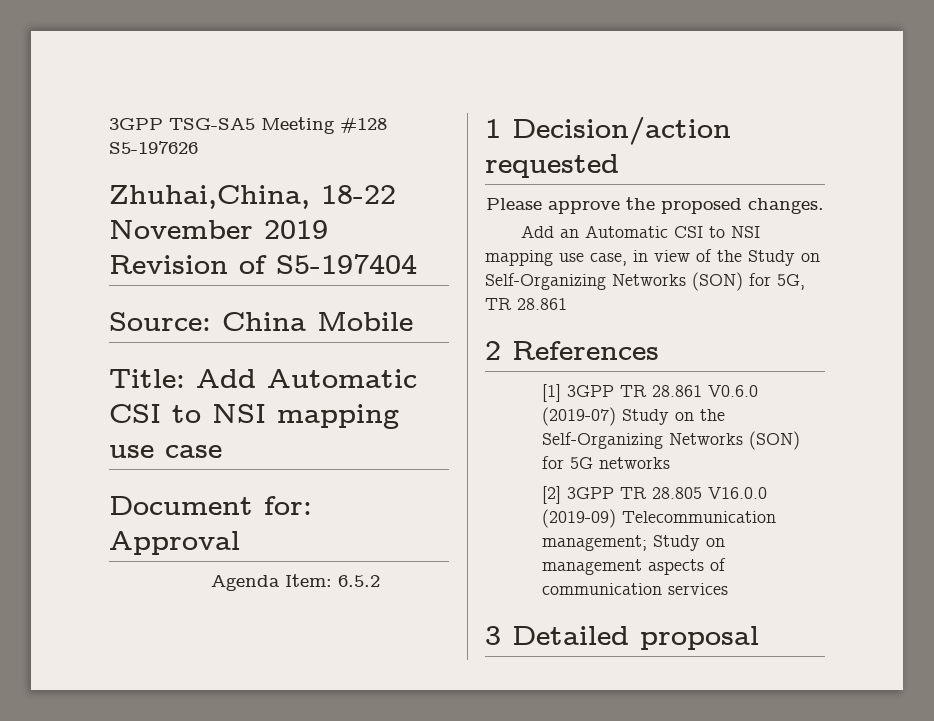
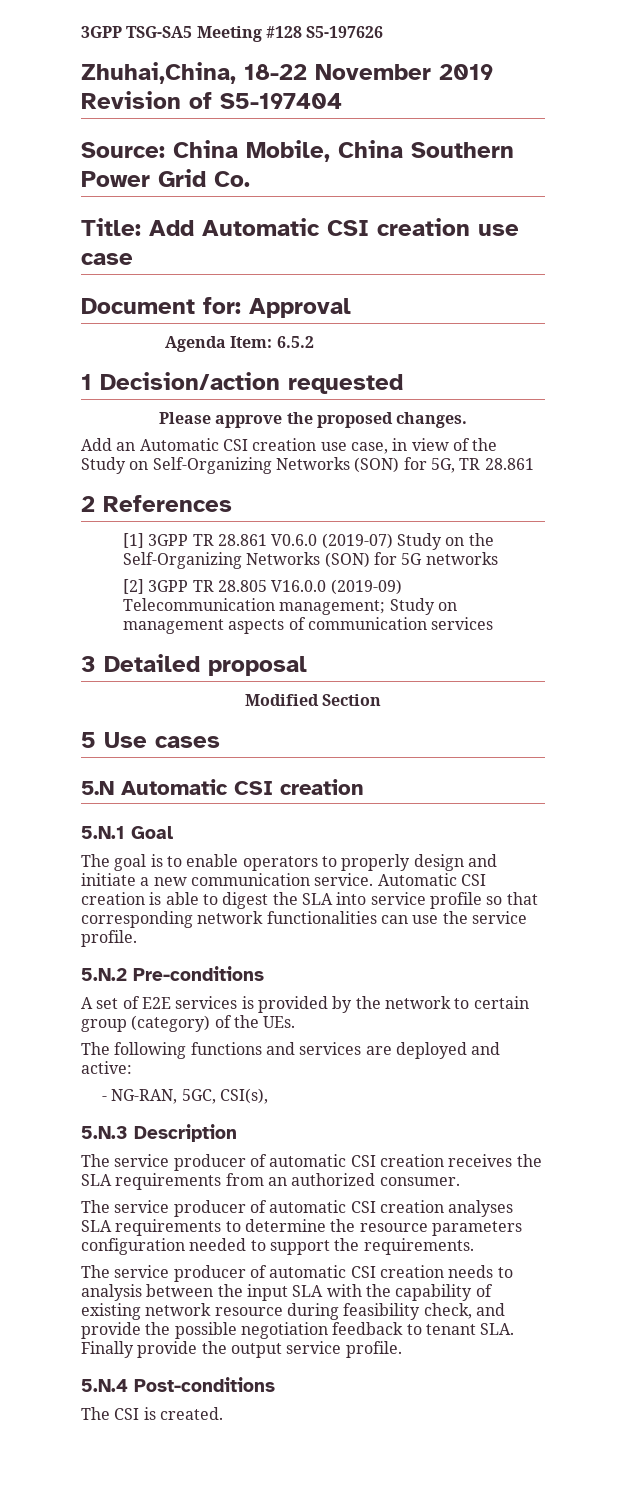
[317,311,413,331] Mobile -> [246,140,514,162] [81,169,250,187] Mobile, China Southern Power Grid Co.
[172,404,399,429] to NSI mapping -> [377,218,470,236] creation
[709,226,761,238] [485,250,553,266] to NSI mapping -> [252,438,317,451] creation
(759, 638) none -> [244,694,382,706] [81,732,220,748] [81,779,364,795] [81,826,173,839] [81,854,497,871] [81,873,486,886] [81,892,538,909] [81,911,527,928] [81,930,137,947] [81,966,264,981] [81,996,529,1013] [81,1015,296,1032] [81,1042,501,1059] [81,1061,132,1074] [101,1088,268,1104] [81,1124,237,1142] [81,1154,542,1171] [81,1173,460,1190] [81,1200,514,1217] [81,1219,522,1236] [81,1238,474,1255] [81,1265,513,1282] [81,1284,493,1301] [81,1303,505,1320] [81,1322,515,1339] [81,1341,402,1358] [81,1377,275,1392] [81,1407,223,1420] // Modified Section // 5 Use cases // 5.N Automatic CSI creation // 5.N.1 Goal // The goal is to enable operators to properly design and initiate a new communication service. Automatic CSI creation is able to digest the SLA into service profile so that corresponding network functionalities can use the service profile. // 5.N.2 Pre-conditions // A set of E2E services is provided by the network to certain group (category) of the UEs. // The following functions and services are deployed and active: // - NG-RAN, 5GC, CSI(s), // 5.N.3 Description // The service producer of automatic CSI creation receives the SLA requirements from an authorized consumer. // The service producer of automatic CSI creation analyses SLA requirements to determine the resource parameters configuration needed to support the requirements. // The service producer of automatic CSI creation needs to analysis between the input SLA with the capability of existing network resource during feasibility check, and provide the possible negotiation feedback to tenant SLA. Finally provide the output service profile. // 5.N.4 Post-conditions // The CSI is created.

